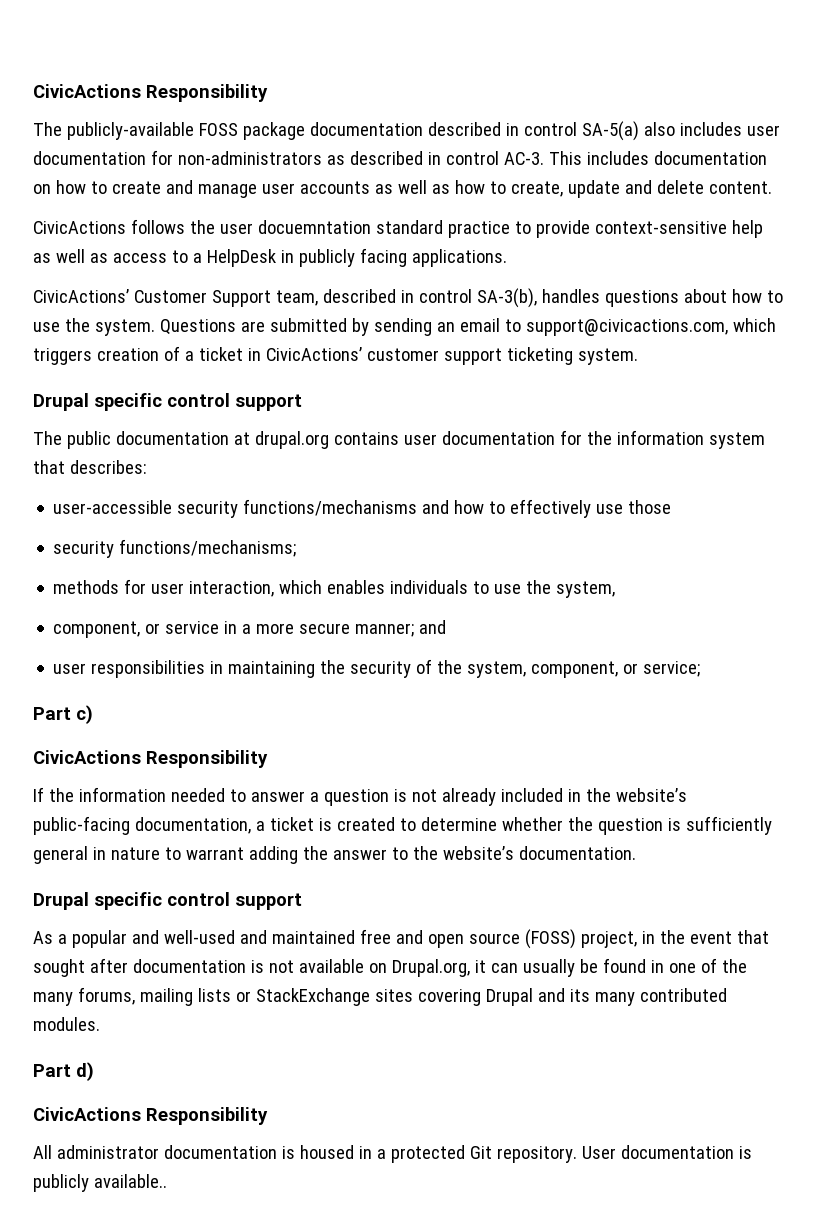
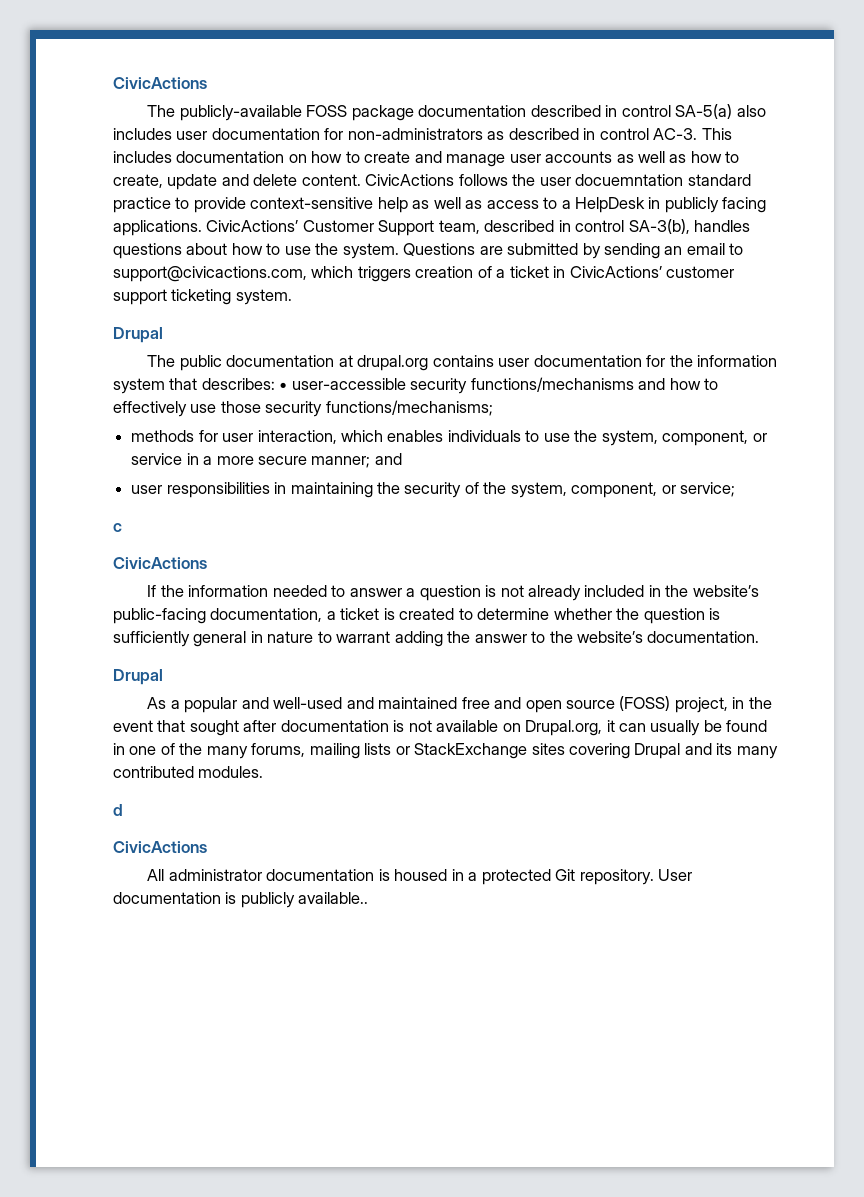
[33,84,268,102] CivicActions Responsibility -> [113,77,207,89] CivicActions
(772, 187) // -> (361, 180) none
(507, 258) // -> (202, 228) none
[94,393,302,411] specific control support -> (163, 335) none
(147, 467) // -> [279,382,288,390] •
(672, 507) // -> (261, 407) none
(616, 589) // -> (658, 438) none
[33,705,93,724] [33,750,268,768] Part c) // CivicActions Responsibility -> [113,523,122,532] [113,557,207,569] c // CivicActions
[94,892,302,910] specific control support -> (163, 677) none
[33,1062,94,1081] [33,1107,268,1125] Part d) // CivicActions Responsibility -> [113,804,123,816] [113,841,207,853] d // CivicActions

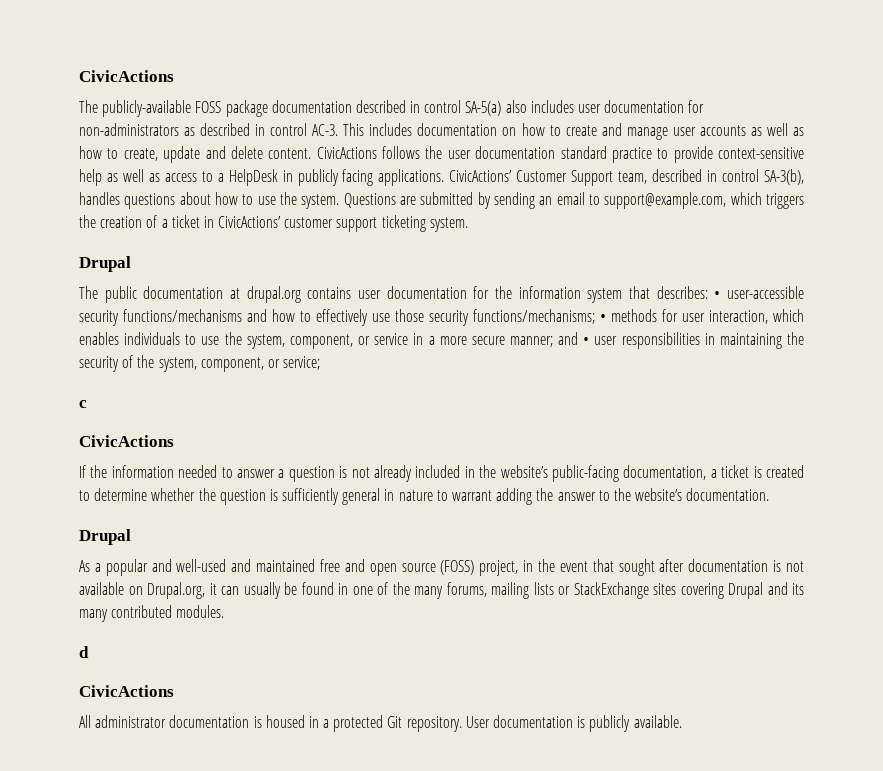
[575,174,684,186] docuemntation -> [475,146,556,159] documentation
[113,266,307,282] support@civicactions.com, -> [604,192,727,209] support@example.com,
(411, 274) none -> [79,215,96,228] the
(493, 408) // -> [600,314,606,322] •
(402, 459) // -> [583,337,590,345] •
[298,892,369,904] available.. -> [633,715,682,728] available.

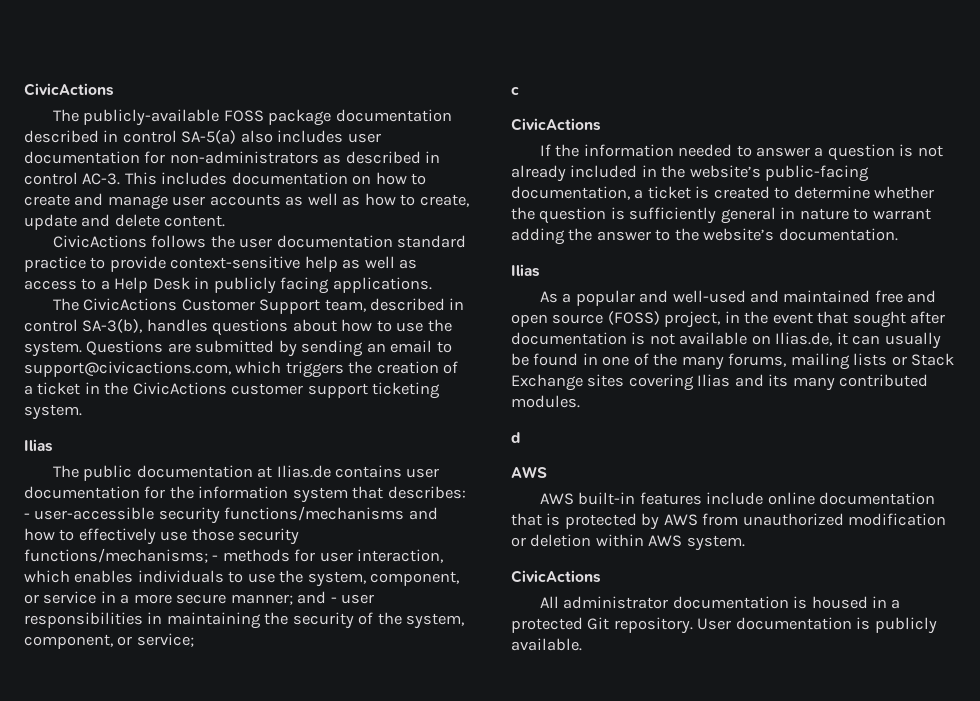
(312, 153) none -> (226, 221) //
[228,169,278,186] HelpDesk -> [114,277,190,293] Help Desk
[449,170,513,182] CivicActions’ -> [52,298,178,311] // The CivicActions
[604,192,727,209] support@example.com, -> [24,361,231,377] support@civicactions.com,
[218,216,282,228] CivicActions’ -> [104,382,227,395] the CivicActions
[79,256,131,272] Drupal -> [24,439,53,452] Ilias
[246,286,301,303] drupal.org -> [276,465,331,478] Ilias.de
[714,291,721,299] • -> [24,513,30,519] -
[600,314,606,322] • -> [212,555,219,561] -
[583,337,590,345] • -> [330,597,337,603] -
[79,529,131,545] Drupal -> [511,264,540,277] Ilias
[147,582,205,599] Drupal.org, -> [775,332,833,346] Ilias.de,
[573,582,649,599] StackExchange -> [911,353,955,366] [511,374,583,391] Stack Exchange
[728,582,763,599] Drupal -> [697,374,731,387] Ilias
(89, 652) none -> [511,466,547,478] [539,492,936,505] [511,513,947,530] [511,534,745,551] // AWS // AWS built-in features include online documentation that is protected by AWS from unauthorized modification or deletion within AWS system.

